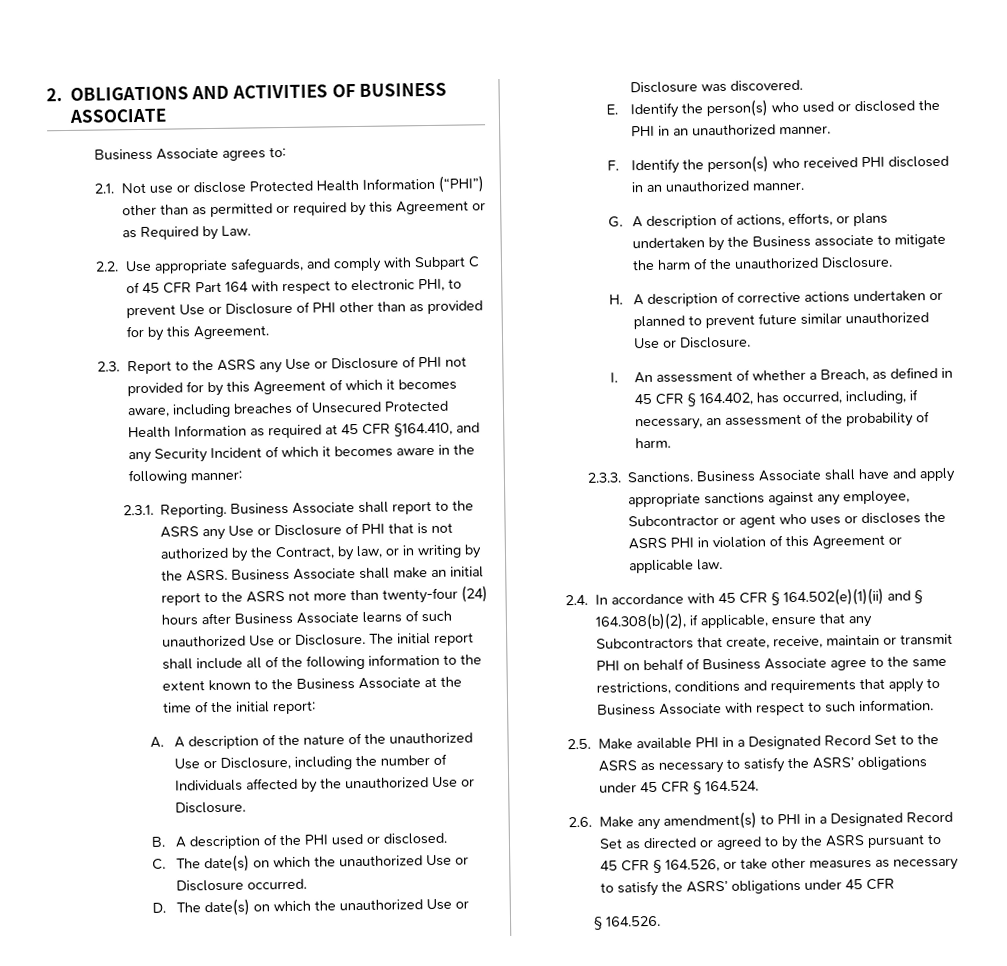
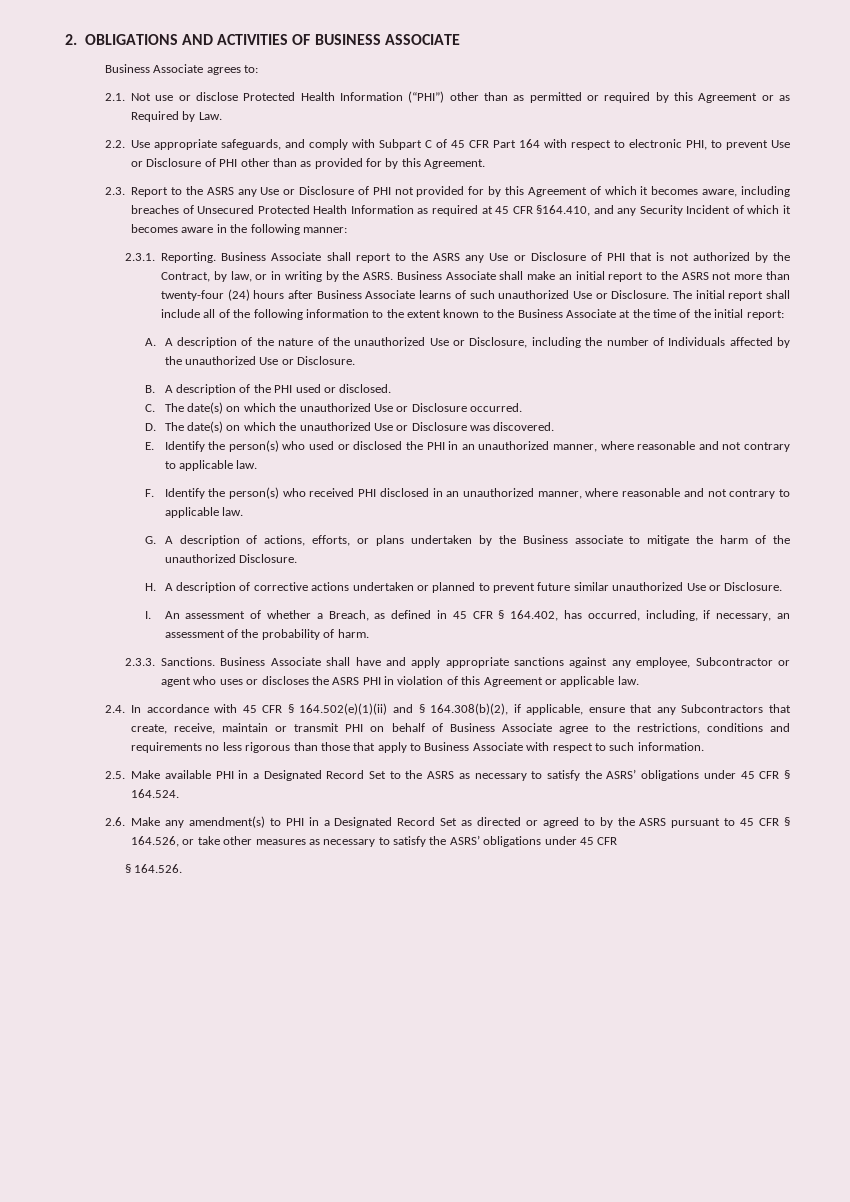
[778,125,831,135] manner. -> [552,441,790,452] [164,460,258,471] manner, where reasonable and not contrary to applicable law.
[751,181,804,191] manner. -> [537,488,791,499] [164,507,244,518] manner, where reasonable and not contrary to applicable law.
[911,658,947,668] same -> (630, 727) none
(856, 686) none -> [205,742,350,753] no less rigorous than those

